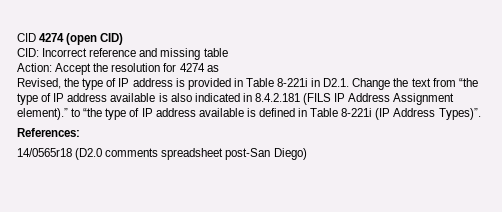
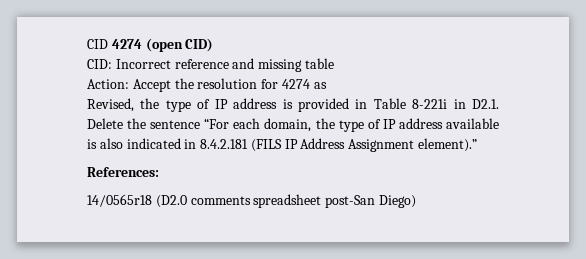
[352,78,478,90] Change the text from “the -> [87,118,335,132] Delete the sentence “For each domain, the
[71,108,481,120] to “the type of IP address available is defined in Table 8-221i (IP Address Types)”. -> (478, 145) none

